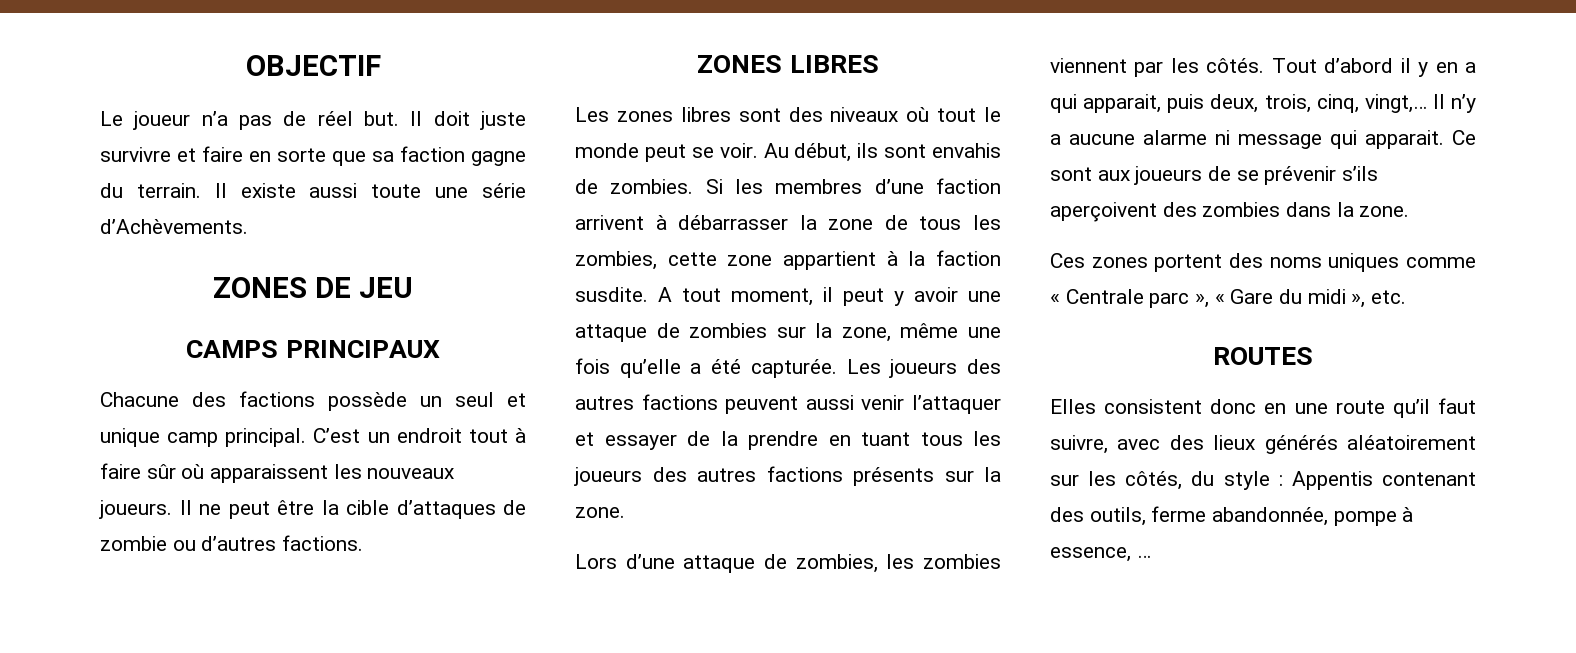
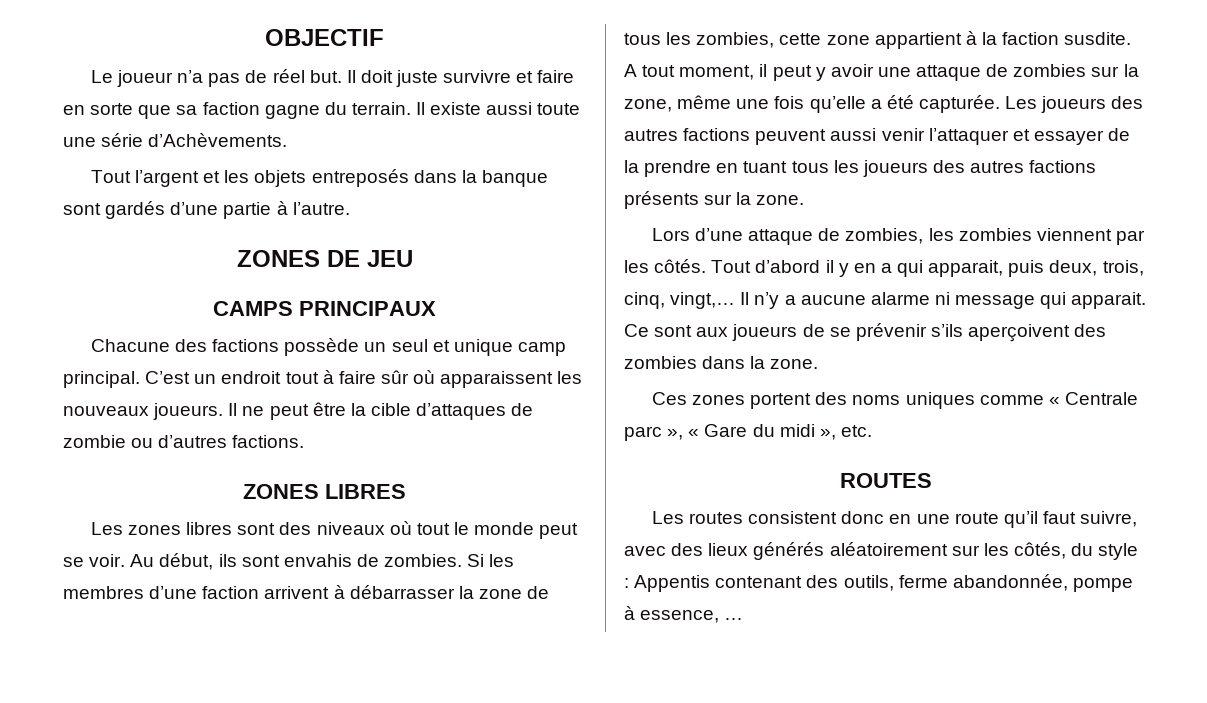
(248, 226) none -> [90,169,548,187] [63,201,350,219] // Tout l’argent et les objets entreposés dans la banque sont gardés d’une partie à l’autre.
[1050,399,1096,414] Elles -> [651,511,743,524] Les routes

